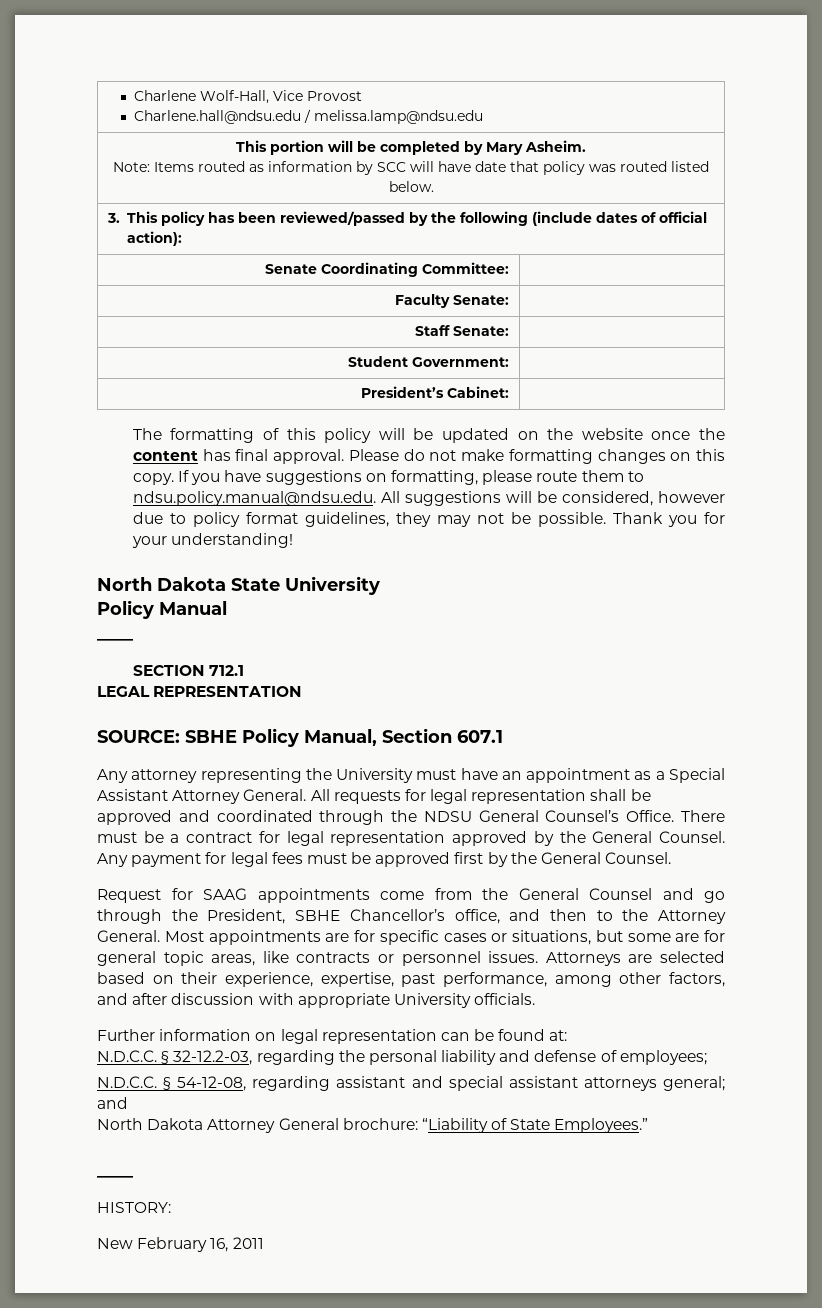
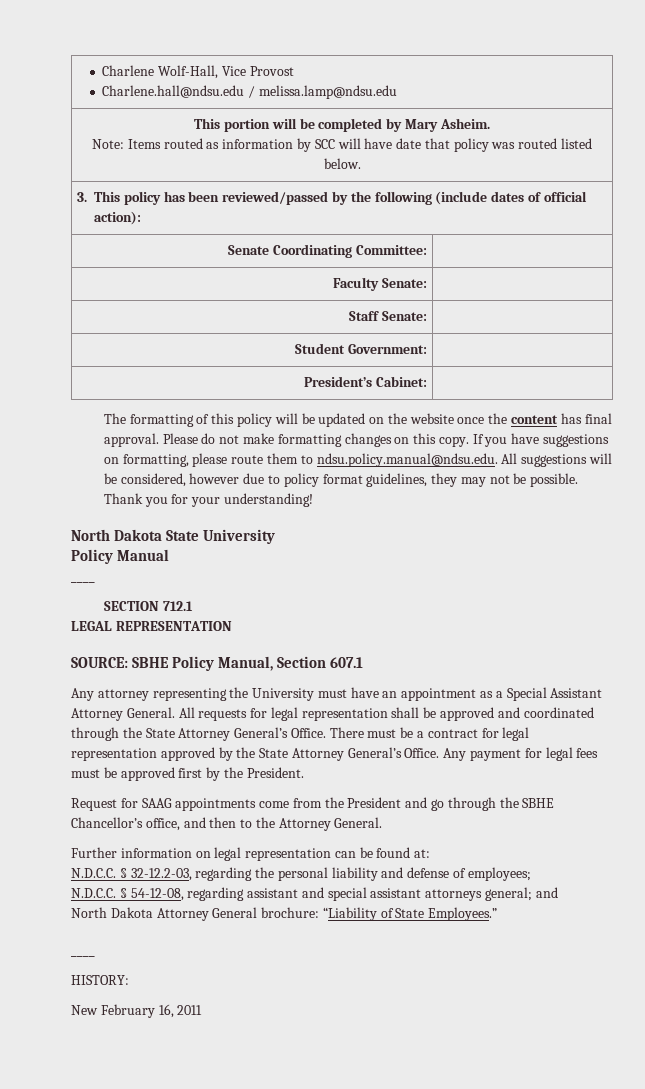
[423,810,620,822] NDSU General Counsel’s -> [145,727,289,741] State Attorney General’s
[592,831,726,843] General Counsel. -> [259,747,440,761] State Attorney General’s Office.
[541,852,672,864] General Counsel. -> [246,767,304,778] President.
[518,888,652,900] General Counsel -> [347,797,402,808] President
[207,909,286,924] President, -> (519, 802) none
[164,930,725,945] [97,951,726,966] [97,972,725,987] [97,993,536,1008] Most appointments are for specific cases or situations, but some are for general topic areas, like contracts or personnel issues. Attorneys are selected based on their experience, expertise, past performance, among other factors, and after discussion with appropriate University officials. -> (383, 822) none

